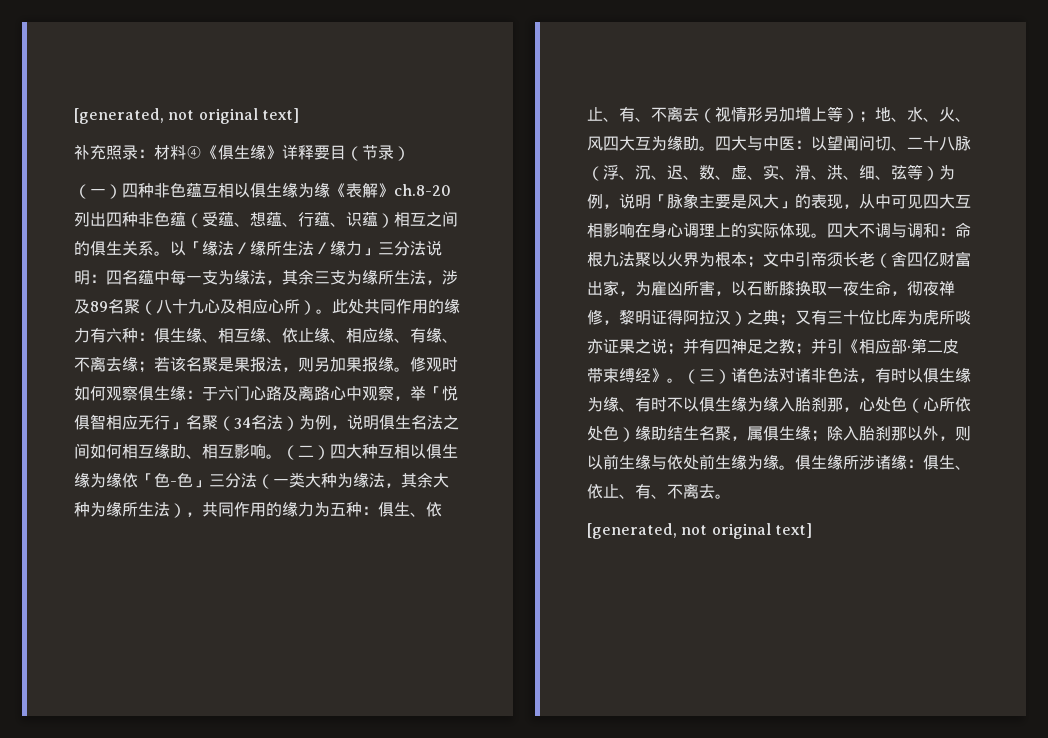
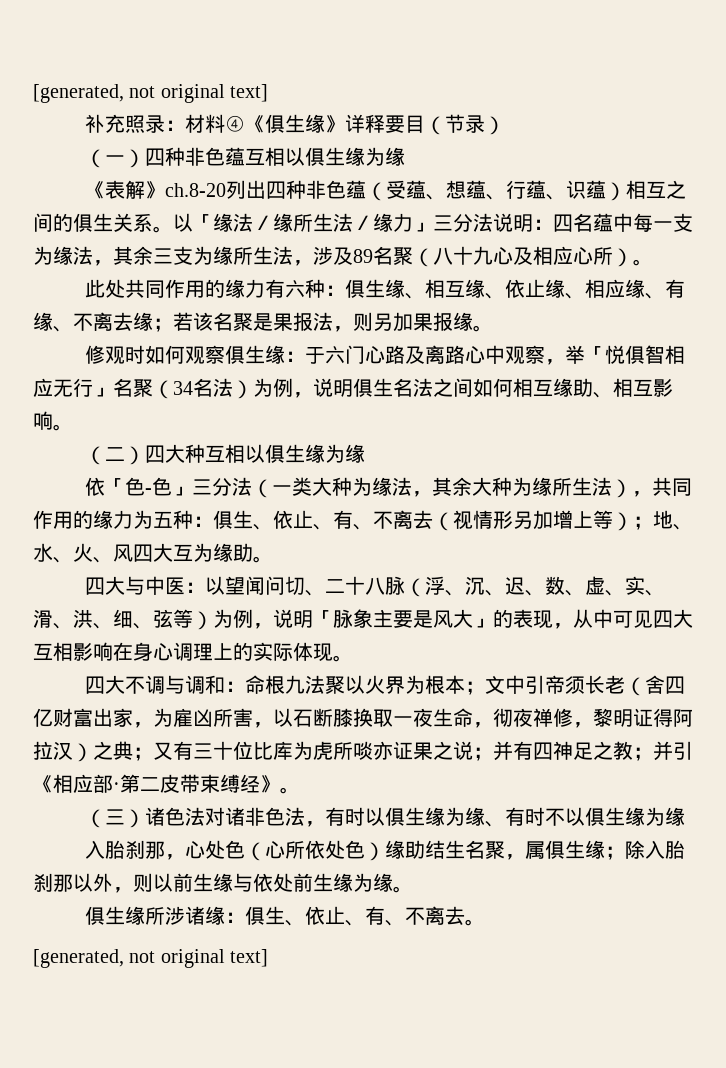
(330, 190) none -> (405, 156) //
(332, 311) none -> (653, 262) //
(410, 369) none -> (493, 328) //
(282, 456) none -> (73, 427) //
(122, 480) none -> (365, 453) //
(715, 148) none -> (273, 559) //
(827, 235) none -> (353, 658) //
(683, 380) none -> (300, 790) //
(779, 404) none -> (685, 816) //
(795, 467) none -> (413, 889) //

